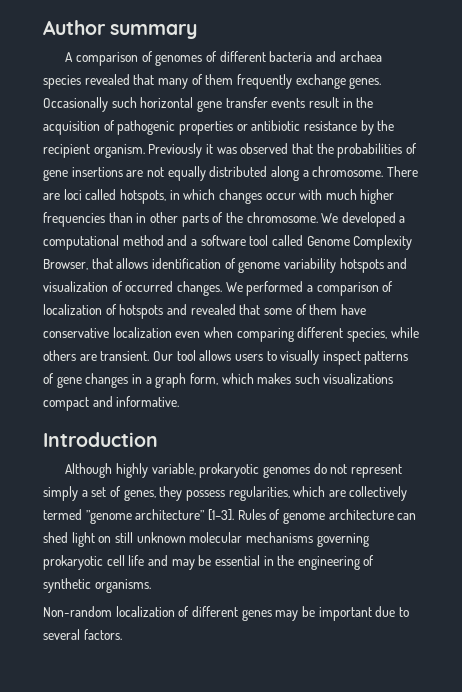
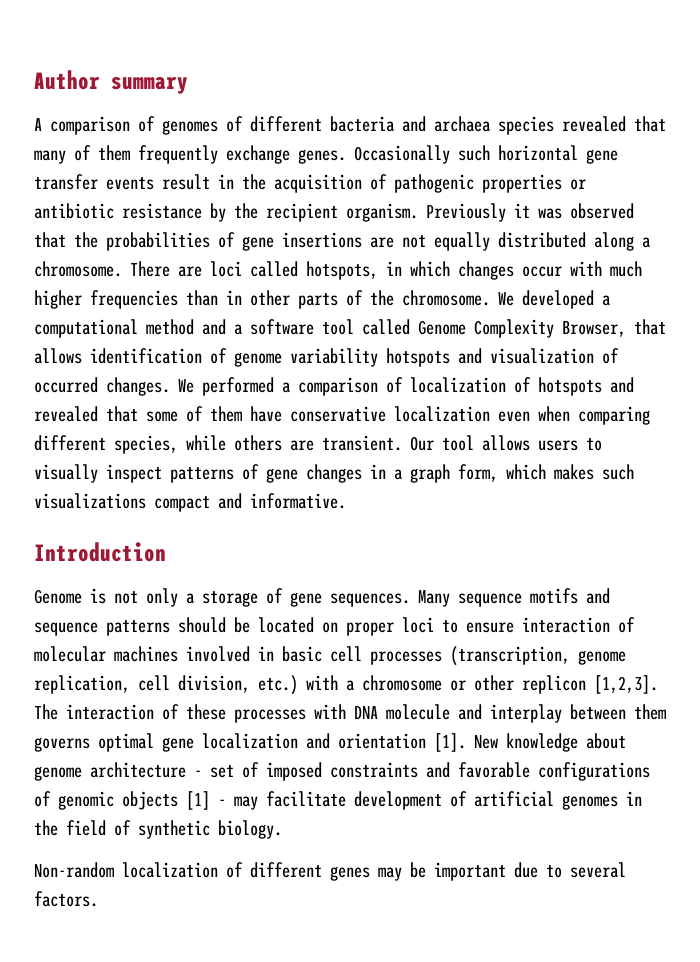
[65,463,402,478] [43,486,408,501] [43,509,417,524] [43,532,369,547] [43,555,360,570] Although highly variable, prokaryotic genomes do not represent simply a set of genes, they possess regularities, which are collectively termed ”genome architecture” [1–3]. Rules of genome architecture can shed light on still unknown molecular mechanisms governing prokaryotic cell life and may be essential in the engineering -> [34,588,610,607] [34,617,635,636] [34,646,626,666] [34,675,658,695] [34,704,666,723] [34,733,626,752] [34,762,650,781] [34,791,642,810] [34,820,106,836] Genome is not only a storage of gene sequences. Many sequence motifs and sequence patterns should be located on proper loci to ensure interaction of molecular machines involved in basic cell processes (transcription, genome replication, cell division, etc.) with a chromosome or other replicon [1,2,3]. The interaction of these processes with DNA molecule and interplay between them governs optimal gene localization and orientation [1]. New knowledge about genome architecture - set of imposed constraints and favorable configurations of genomic objects [1] - may facilitate development of artificial genomes in the field
[94,579,151,593] organisms. -> [218,820,282,839] biology.

